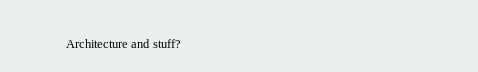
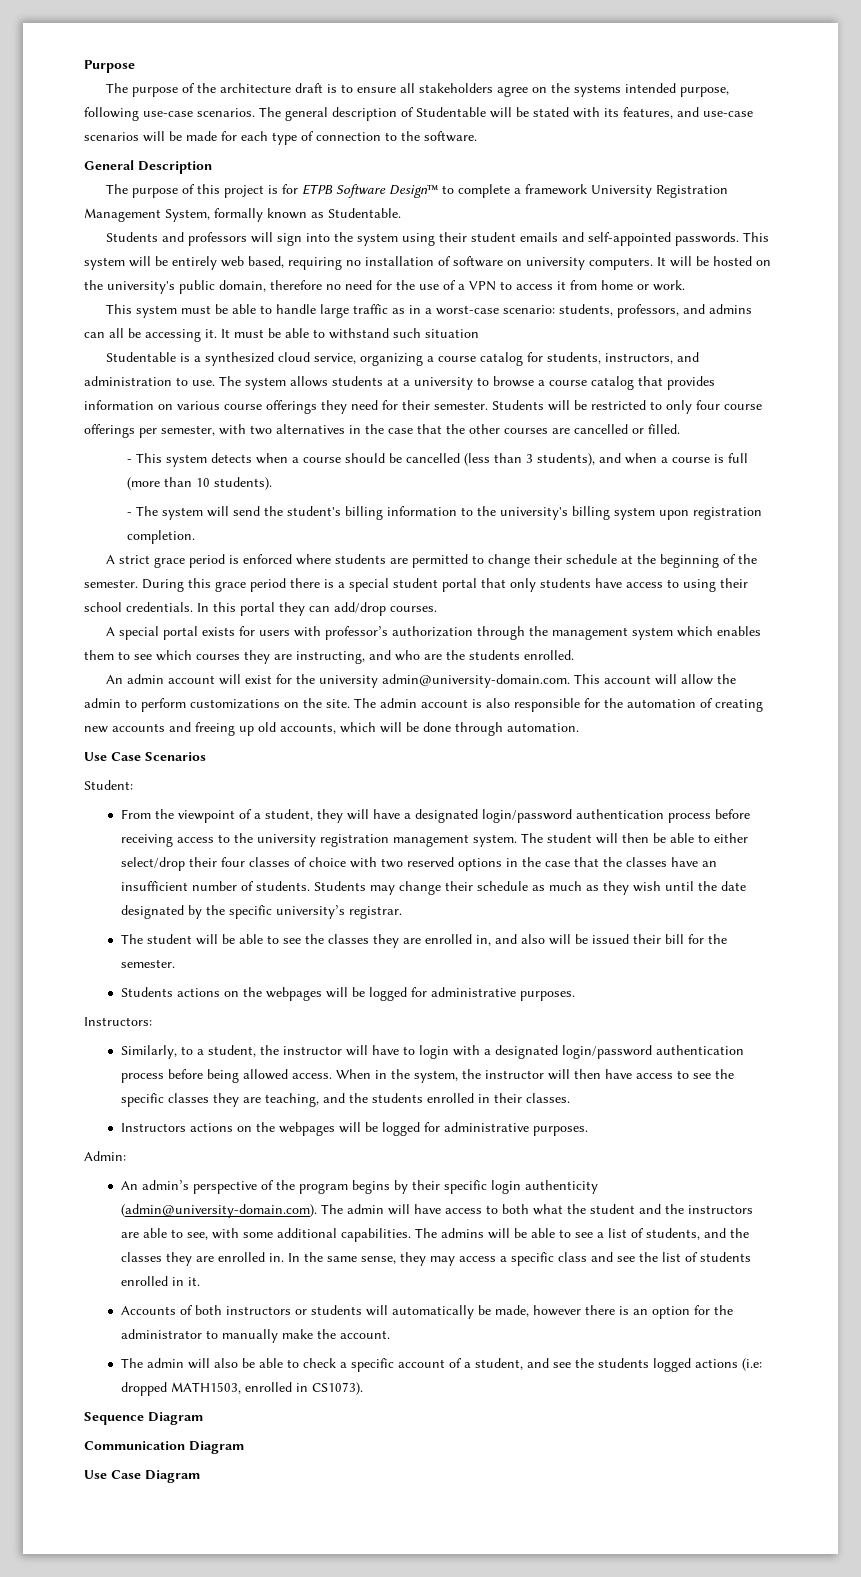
[66,39,181,48] Architecture and stuff? -> [84,60,135,73] [106,83,730,97] [84,107,753,121] [84,131,477,145] [84,160,212,174] [106,184,729,198] [84,208,401,222] [106,232,770,246] [84,256,771,270] [84,280,685,294] [106,304,753,318] [84,328,479,342] [106,352,700,366] [84,376,715,390] [84,400,762,414] [84,424,680,438] [126,453,748,467] [126,477,272,490] [126,506,762,520] [126,530,195,544] [106,554,758,568] [84,578,748,592] [84,602,437,616] [106,626,762,640] [84,650,574,664] [106,674,737,688] [84,698,763,712] [84,722,579,736] [84,752,206,761] [84,780,133,790] [120,809,750,823] [120,833,748,847] [120,857,717,871] [120,881,746,895] [120,905,402,919] [120,934,727,948] [120,959,175,968] [120,987,575,1001] [84,1017,152,1026] [120,1045,744,1059] [120,1069,734,1083] [120,1093,570,1107] [120,1122,588,1136] [84,1151,126,1161] [120,1180,598,1194] [120,1204,753,1218] [120,1228,749,1242] [120,1252,751,1266] [120,1276,200,1286] [120,1305,733,1319] [120,1329,390,1343] [120,1358,762,1372] [120,1382,363,1396] [84,1412,203,1425] [84,1441,244,1454] [84,1470,200,1483] Purpose // The purpose of the architecture draft is to ensure all stakeholders agree on the systems intended purpose, following use-case scenarios. The general description of Studentable will be stated with its features, and use-case scenarios will be made for each type of connection to the software. // General Description // The purpose of this project is for ETPB Software Design™ to complete a framework University Registration Management System, formally known as Studentable. // Students and professors will sign into the system using their student emails and self-appointed passwords. This system will be entirely web based, requiring no installation of software on university computers. It will be hosted on the university's public domain, therefore no need for the use of a VPN to access it from home or work. // This system must be able to handle large traffic as in a worst-case scenario: students, professors, and admins can all be accessing it. It must be able to withstand such situation // Studentable is a synthesized cloud service, organizing a course catalog for students, instructors, and administration to use. The system allows students at a university to browse a course catalog that provides information on various course offerings they need for their semester. Students will be restricted to only four course offerings per semester, with two alternatives in the case that the other courses are cancelled or filled. // - This system detects when a course should be cancelled (less than 3 students), and when a course is full (more than 10 students). // - The system will send the student's billing information to the university's billing system upon registration completion. // A strict grace period is enforced where students are permitted to change their schedule at the beginning of the semester. During this grace period there is a special student portal that only students have access to using their school credentials. In this portal they can add/drop courses. // A special portal exists for users with professor’s authorization through the management system which enables them to see which courses they are instructing, and who are the students enrolled. // An admin account will exist for the university admin@university-domain.com. This account will allow the admin to perform customizations on the site. The admin account is also responsible for the automation of creating new accounts and freeing up old accounts, which will be done through automation. // Use Case Scenarios // Student: // From the viewpoint of a student, they will have a designated login/password authentication process before receiving access to the university registration management system. The student will then be able to either select/drop their four classes of choice with two reserved options in the case that the classes have an insufficient number of students. Students may change their schedule as much as they wish until the date designated by the specific university’s registrar. // The student will be able to see the classes they are enrolled in, and also will be issued their bill for the semester. // Students actions on the webpages will be logged for administrative purposes. // Instructors: // Similarly, to a student, the instructor will have to login with a designated login/password authentication process before being allowed access. When in the system, the instructor will then have access to see the specific classes they are teaching, and the students enrolled in their classes. // Instructors actions on the webpages will be logged for administrative purposes. // Admin: // An admin’s perspective of the program begins by their specific login authenticity (admin@university-domain.com). The admin will have access to both what the student and the instructors are able to see, with some additional capabilities. The admins will be able to see a list of students, and the classes they are enrolled in. In the same sense, they may access a specific class and see the list of students enrolled in it. // Accounts of both instructors or students will automatically be made, however there is an option for the administrator to manually make the account. // The admin will also be able to check a specific account of a student, and see the students logged actions (i.e: dropped MATH1503, enrolled in CS1073). // Sequence Diagram // Communication Diagram // Use Case Diagram

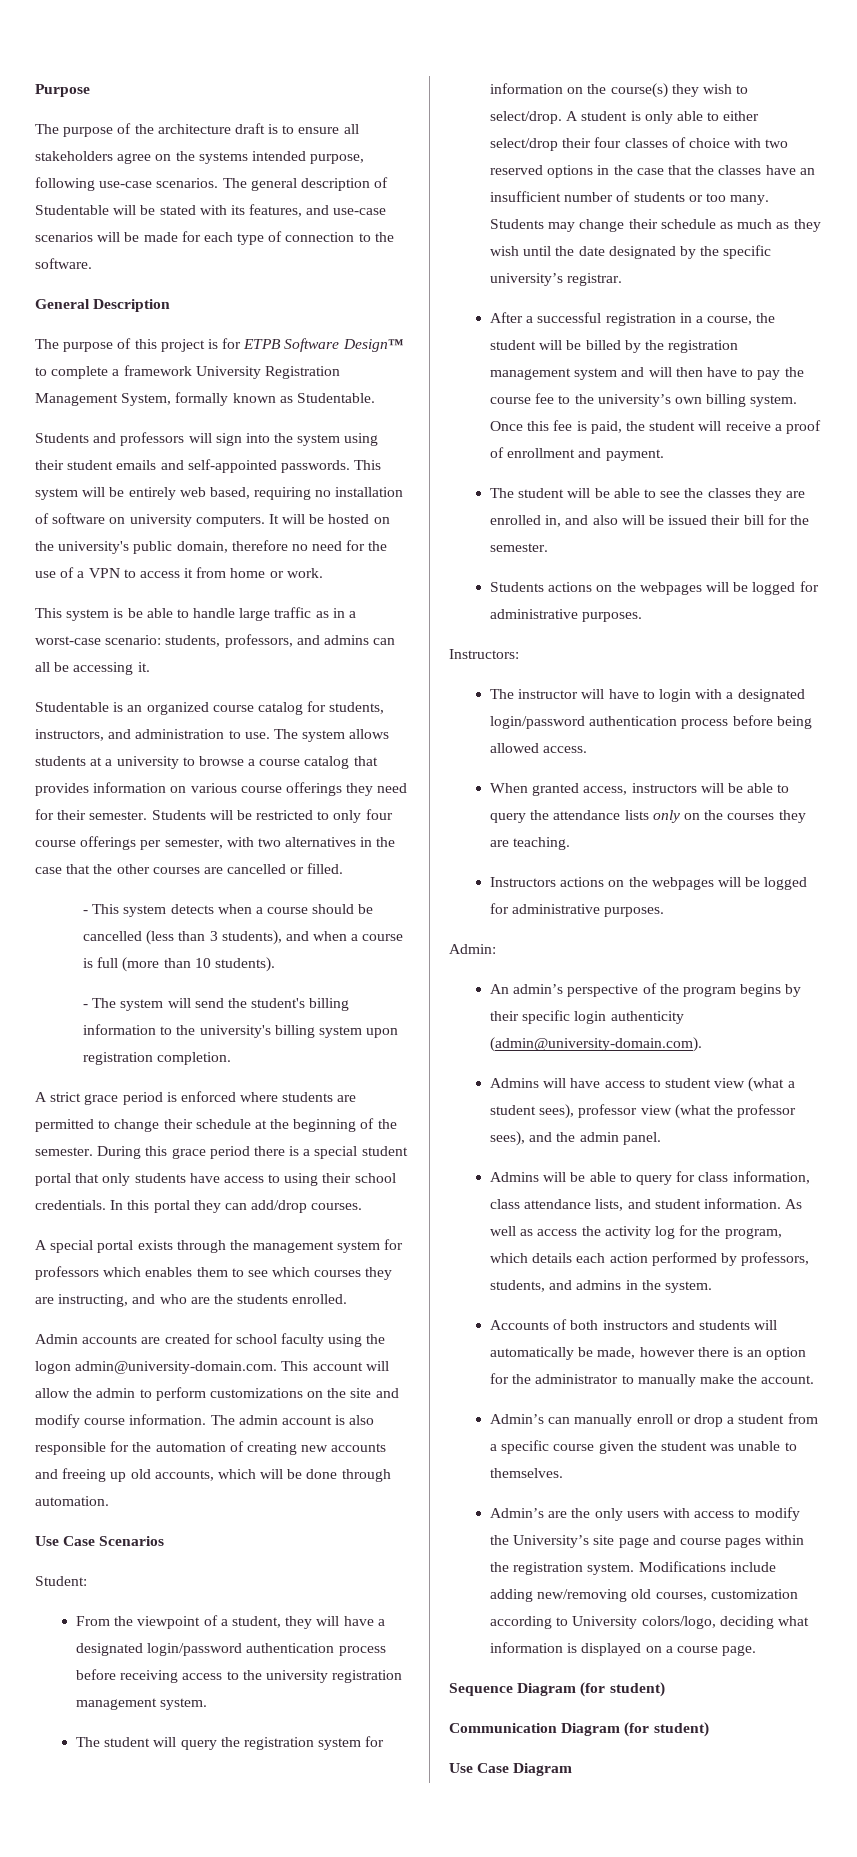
[181,305,212,314] must -> [113,608,124,618] is
[221,328,479,339] [106,352,435,366] It must be able to withstand such situation // Studentable is a synthesized cloud service, organizing a -> [35,702,209,715] // Studentable is an organized
[239,626,474,640] for users with professor’s authorization -> (173, 1245) none
(674, 633) none -> [384,1239,404,1250] [35,1266,99,1280] for professors
[106,674,379,688] An admin account will exist for the university -> [35,1333,386,1347] [35,1361,71,1374] Admin accounts are created for school faculty using the logon
[326,699,350,708] site. -> [350,1388,399,1398] [35,1414,207,1428] site and modify course information.
[520,833,666,844] The student will then be -> [76,1736,385,1750] [490,83,749,98] [490,111,673,124] // The student will query the registration system for information on the course(s) they wish to select/drop. A student is only
[255,881,310,891] students. -> [633,192,770,205] students or too many.
(402, 912) none -> [490,312,776,326] [490,340,739,353] [490,367,804,380] [490,393,798,407] [490,420,821,434] [490,447,664,461] // After a successful registration in a course, the student will be billed by the registration management system and will then have to pay the course fee to the university’s own billing system. Once this fee is paid, the student will receive a proof of enrollment and payment.
[120,1045,279,1059] Similarly, to a student, the -> [490,689,515,699] The
[335,1069,734,1083] [120,1093,570,1107] When in the system, the instructor will then have access to see the specific classes they are teaching, and the students enrolled in their classes. -> [490,783,790,796] [490,810,806,823] [490,837,571,850] // When granted access, instructors will be able to query the attendance lists only on the courses they are teaching.
[320,1204,384,1214] The admin -> [490,1078,540,1088] // Admins
[501,1204,753,1215] [120,1228,749,1242] [120,1252,751,1266] [120,1276,200,1286] both what the student and the instructors are able to see, with some additional capabilities. The admins will be able to see a list of students, and the classes they are enrolled in. In the same sense, they may access a specific class and see the list of students enrolled in it. -> [664,1077,795,1092] [490,1104,797,1119] [490,1131,661,1146] [490,1171,810,1185] [490,1198,803,1211] [490,1225,782,1239] [490,1252,810,1266] [490,1280,712,1293] student view (what a student sees), professor view (what the professor sees), and the admin panel. // Admins will be able to query for class information, class attendance lists, and student information. As well as access the activity log for the program, which details each action performed by professors, students, and admins in the system.
[294,1309,307,1315] or -> [671,1320,695,1330] and
[120,1358,762,1372] [120,1382,363,1396] The admin will also be able to check a specific account of a student, and see the students logged actions (i.e: dropped MATH1503, enrolled in CS1073). -> [490,1413,818,1427] [490,1440,797,1454] [490,1468,564,1478] [490,1507,800,1521] [490,1535,805,1548] [490,1561,776,1575] [490,1589,798,1602] [490,1616,809,1629] [490,1642,757,1656] Admin’s can manually enroll or drop a student from a specific course given the student was unable to themselves. // Admin’s are the only users with access to modify the University’s site page and course pages within the registration system. Modifications include adding new/removing old courses, customization according to University colors/logo, deciding what information is displayed on a course page.
(203, 1418) none -> [580,1682,665,1697] (for student)
(244, 1447) none -> [624,1722,709,1737] (for student)

